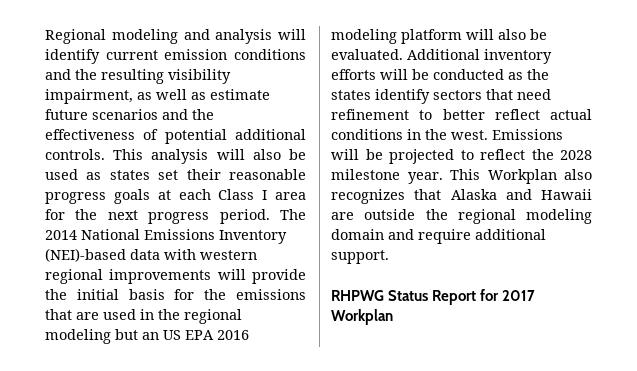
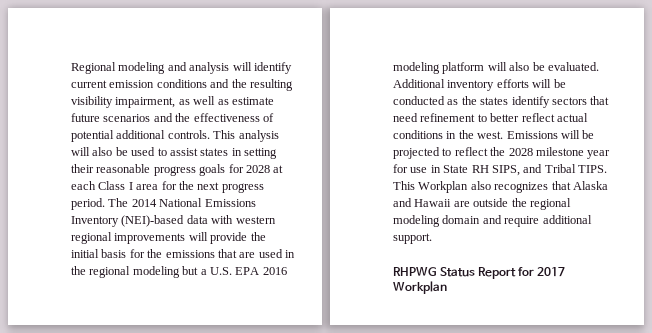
[86,170,179,180] as states set -> [157,148,277,159] to assist states in setting
(150, 196) none -> [228,164,270,173] for 2028
[142,330,181,340] an US -> [200,267,232,275] a U.S.
[407,172,443,184] year. -> [587,150,611,159] [393,164,607,176] year for use in State RH SIPS, and Tribal TIPS.

